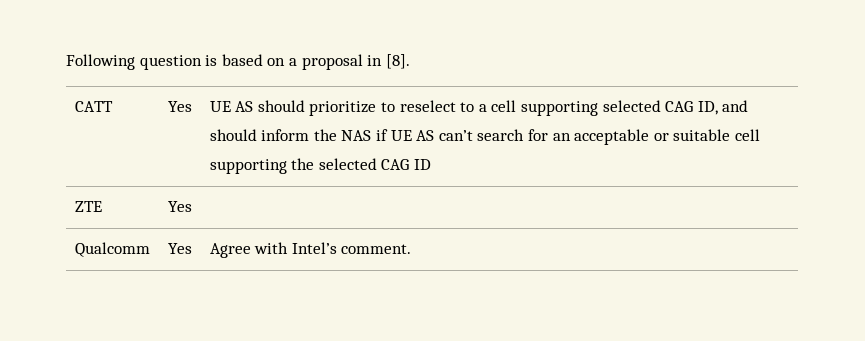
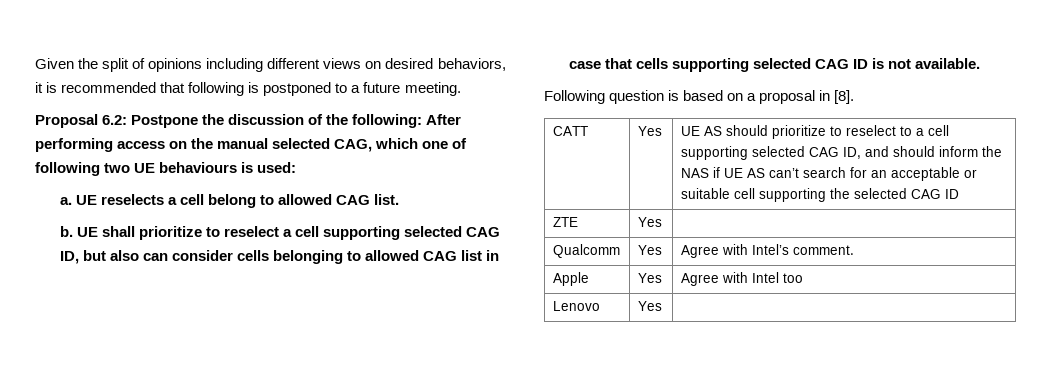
(66, 62) none -> [35,58,506,72] [35,82,461,96] [35,114,462,128] [35,138,468,152] [35,162,297,176] [59,194,400,208] [59,226,501,240] [59,250,500,264] [568,58,981,72] Given the split of opinions including different views on desired behaviors, it is recommended that following is postponed to a future meeting. // Proposal 6.2: Postpone the discussion of the following: After performing access on the manual selected CAG, which one of following two UE behaviours is used: // a. UE reselects a cell belong to allowed CAG list. // b. UE shall prioritize to reselect a cell supporting selected CAG ID, but also can consider cells belonging to allowed CAG list in case that cells supporting selected CAG ID is not available. //
(412, 249) none -> [552,272,589,286] [637,273,662,283] [680,272,803,286] [552,301,600,311] [637,301,662,311] // Apple | Yes | Agree with Intel too // Lenovo | Yes |

